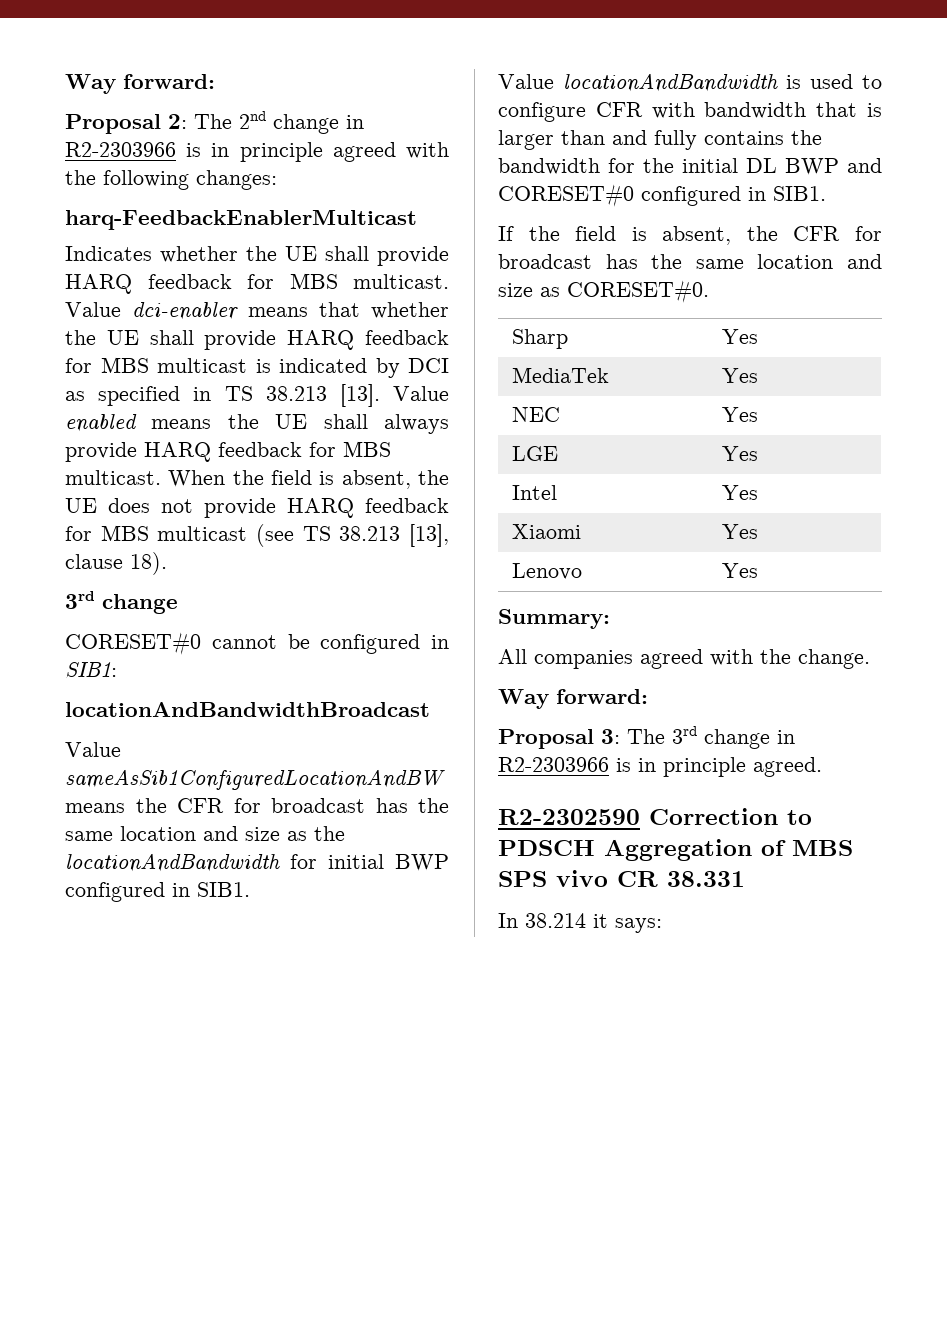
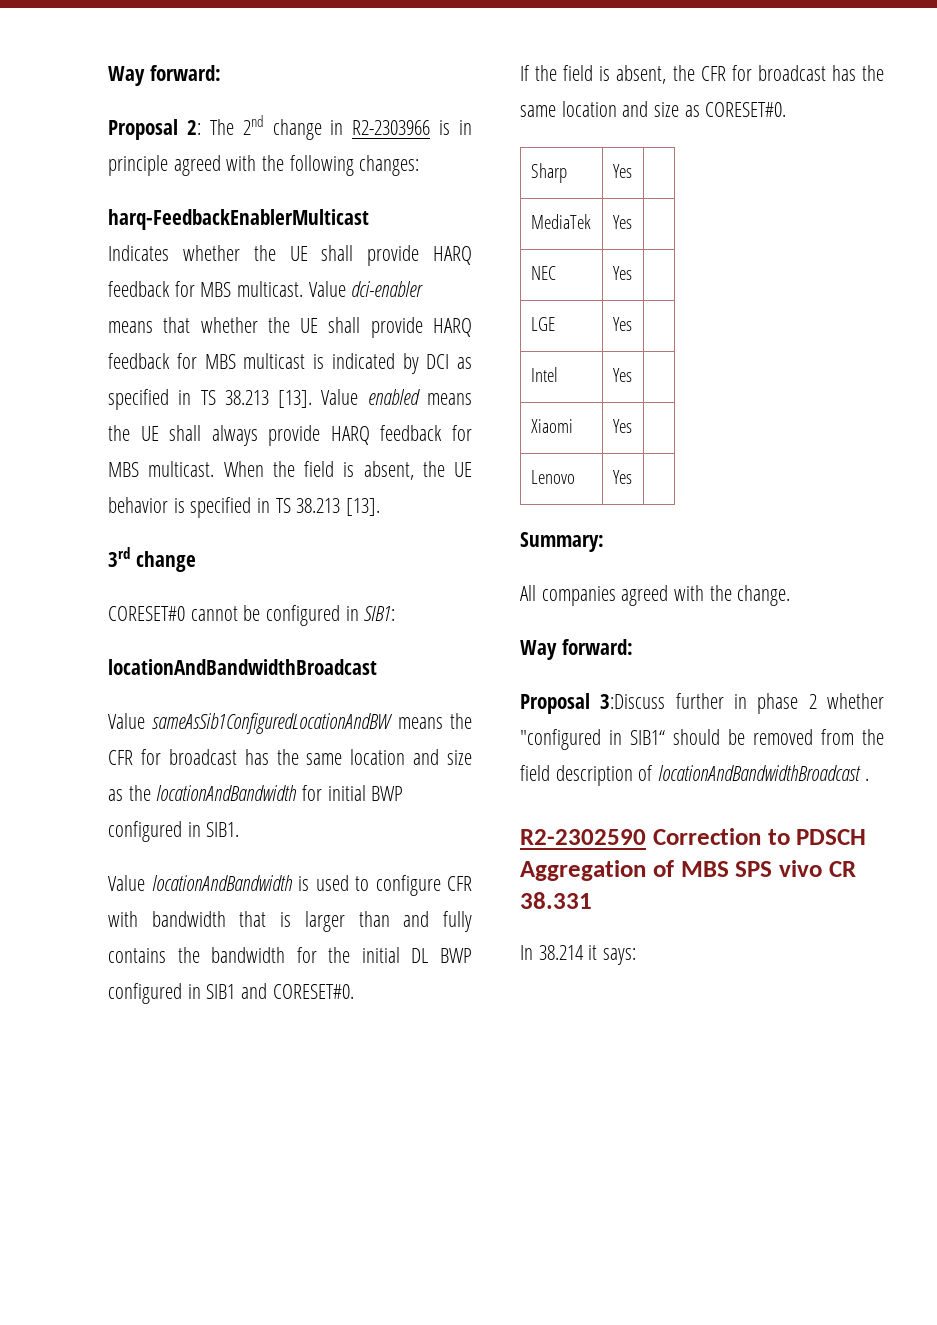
[108,498,449,518] [65,524,449,547] [65,552,167,575] does not provide HARQ feedback for MBS multicast (see TS 38.213 [13], clause 18). -> [108,497,381,518] behavior is specified in TS 38.213 [13].
[847,158,882,173] [498,184,826,207] and CORESET#0 configured in SIB1. -> [108,983,354,1004] configured in SIB1 and CORESET#0.
[601,726,795,749] [498,757,822,777] 3: The 3rd change in R2-2303966 is in principle agreed. -> [600,693,884,714] [520,729,884,750] [520,765,869,786] 3:Discuss further in phase 2 whether "configured in SIB1“ should be removed from the field description of locationAndBandwidthBroadcast .

